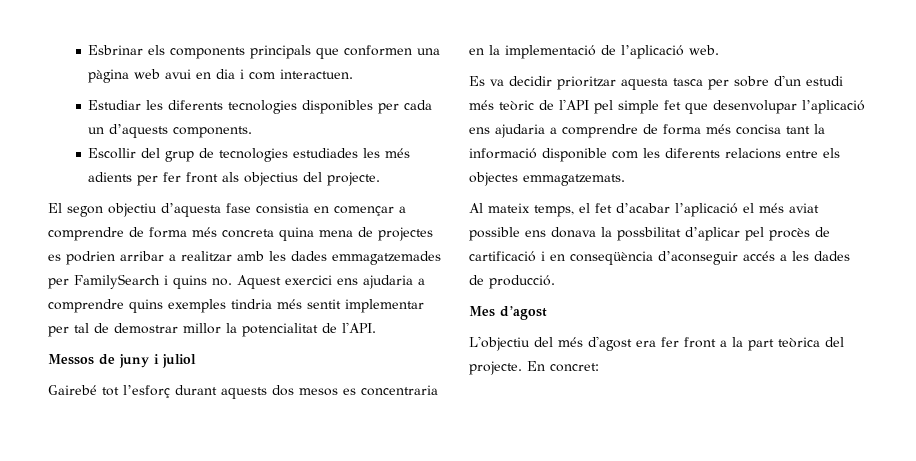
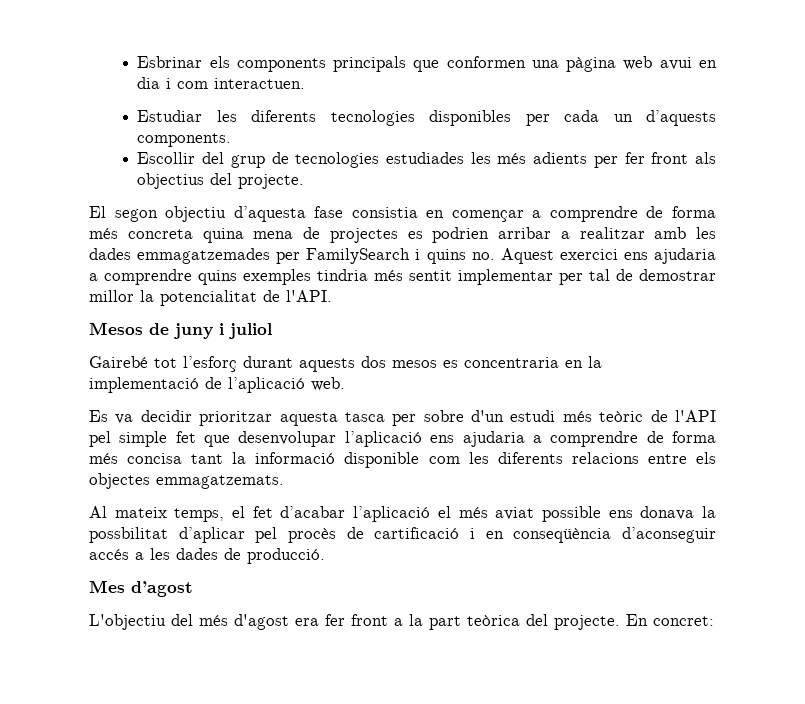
[48,354,94,365] Messos -> [89,322,143,335] Mesos

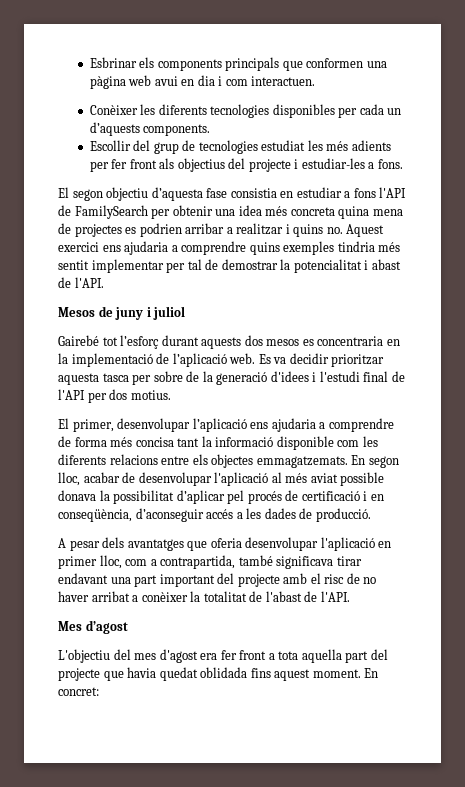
[137,110,203,122] Estudiar -> [89,105,138,115] Conèixer
[385,152,464,164] estudiades -> [261,140,306,151] estudiat
[238,174,305,189] projecte. -> [248,158,403,172] projecte i estudiar-les a fons.
[451,206,716,222] començar a comprendre de forma -> [296,187,407,198] [58,205,262,219] estudiar a fons l'API de FamilySearch per obtenir una idea
[654,227,716,239] [89,248,411,264] amb les dades emmagatzemades per FamilySearch -> (284, 229) none
[89,290,134,302] millor -> (278, 264) none
(257, 298) none -> [364,259,401,270] i abast
(345, 384) // -> (256, 358) none
[471,410,716,422] [89,431,231,447] d'un estudi més teòric de l'API pel simple fet que -> [186,371,405,385] [58,389,171,403] [58,418,114,432] de la generació d'idees i l'estudi final de l'API per dos motius. // El primer,
[89,506,451,522] // Al mateix temps, el fet d’acabar l’aplicació el -> [351,455,399,468] [58,472,282,486] En segon lloc, acabar de desenvolupar l'aplicació al
[608,510,633,518] ens -> (385, 479) none
[89,527,168,543] possbilitat -> [113,490,175,504] possibilitat
[288,527,460,543] procès de cartificació -> [247,490,360,504] procés de certificació
[513,528,612,543] conseqüència -> [58,509,132,522] conseqüència,
(325, 556) none -> [58,537,392,551] [58,555,362,569] [58,573,377,587] [58,591,350,602] // A pesar dels avantatges que oferia desenvolupar l'aplicació en primer lloc, com a contrapartida, també significava tirar endavant una part important del projecte amb el risc de no haver arribat a conèixer la totalitat de l'abast de l'API.
[199,615,228,626] més -> [134,653,157,660] mes
[409,614,620,630] la part teòrica del projecte. -> [278,649,388,663] [58,667,361,681] tota aquella part del projecte que havia quedat oblidada fins aquest moment.

